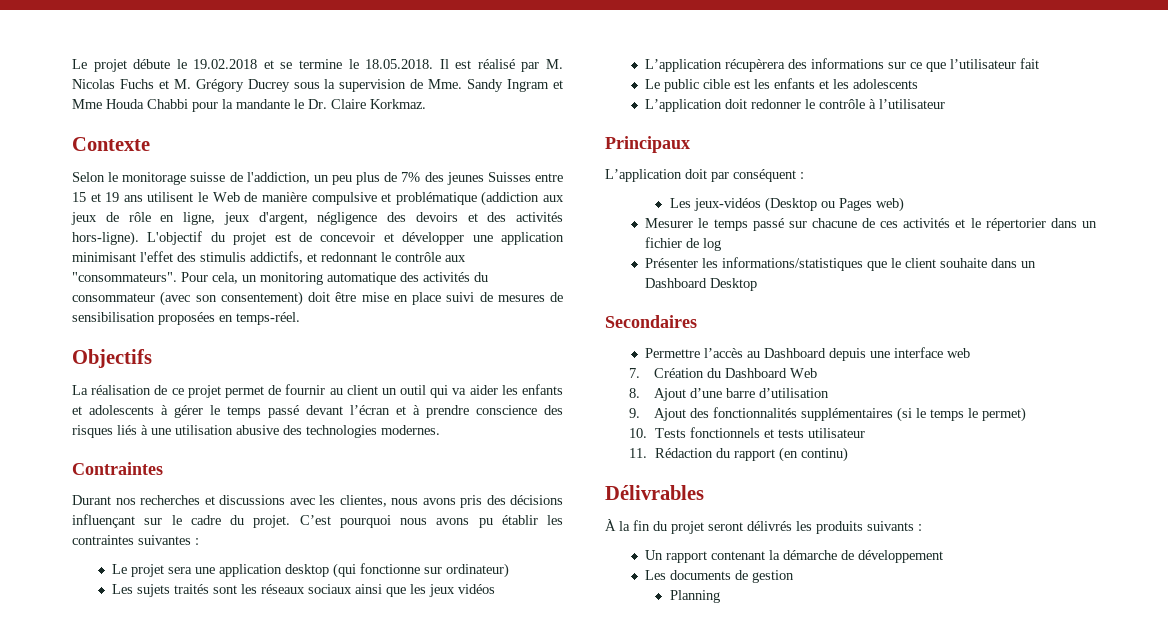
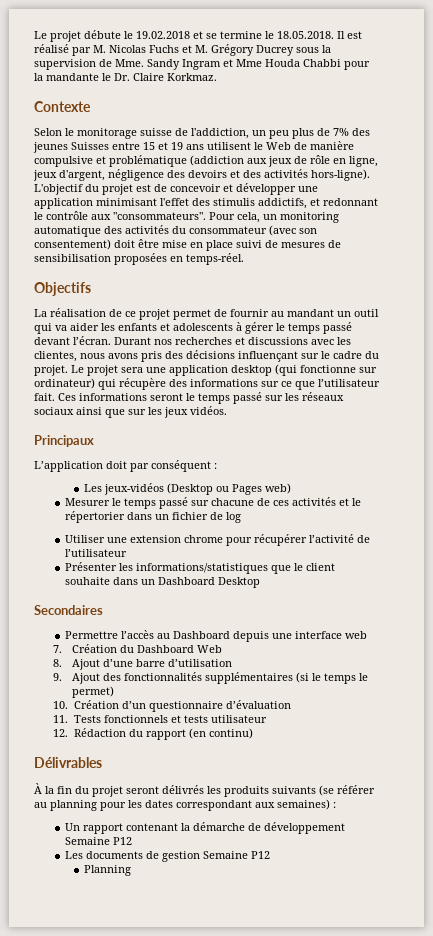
[346,385,378,395] client -> [287,309,334,317] mandant
[350,405,563,418] [72,425,440,438] [72,462,163,475] l’écran et à prendre conscience des risques liés à une utilisation abusive des technologies modernes. // Contraintes // -> [73,336,111,345] l’écran.
[299,515,563,528] [72,535,199,545] C’est pourquoi nous avons pu établir les contraintes suivantes : // -> (68, 370) none
[112,584,496,597] [645,59,786,72] // Les sujets traités sont les réseaux sociaux ainsi que les jeux vidéos // L’application récupèrera -> [98,378,166,390] qui récupère
[1020,58,1040,69] [645,78,919,92] [645,99,946,112] fait // Le public cible est les enfants et les adolescents // L’application doit redonner le contrôle à l’utilisateur -> [34,392,344,404] [34,406,227,418] fait. Ces informations seront le temps passé sur les réseaux sociaux ainsi que sur les jeux vidéos.
(722, 244) none -> [65,534,371,546] [65,549,128,557] // Utiliser une extension chrome pour récupérer l’activité de l’utilisateur
(648, 433) none -> [73,700,291,712] [53,715,69,723] Création d’un questionnaire d’évaluation // 11.
[629,448,648,458] 11. -> [53,729,69,737] 12.
(914, 526) none -> [319,785,375,796] [34,799,330,811] (se référer au planning pour les dates correspondant aux semaines)
(944, 556) none -> [65,837,133,845] Semaine P12
(795, 576) none -> [203,851,271,859] Semaine P12

